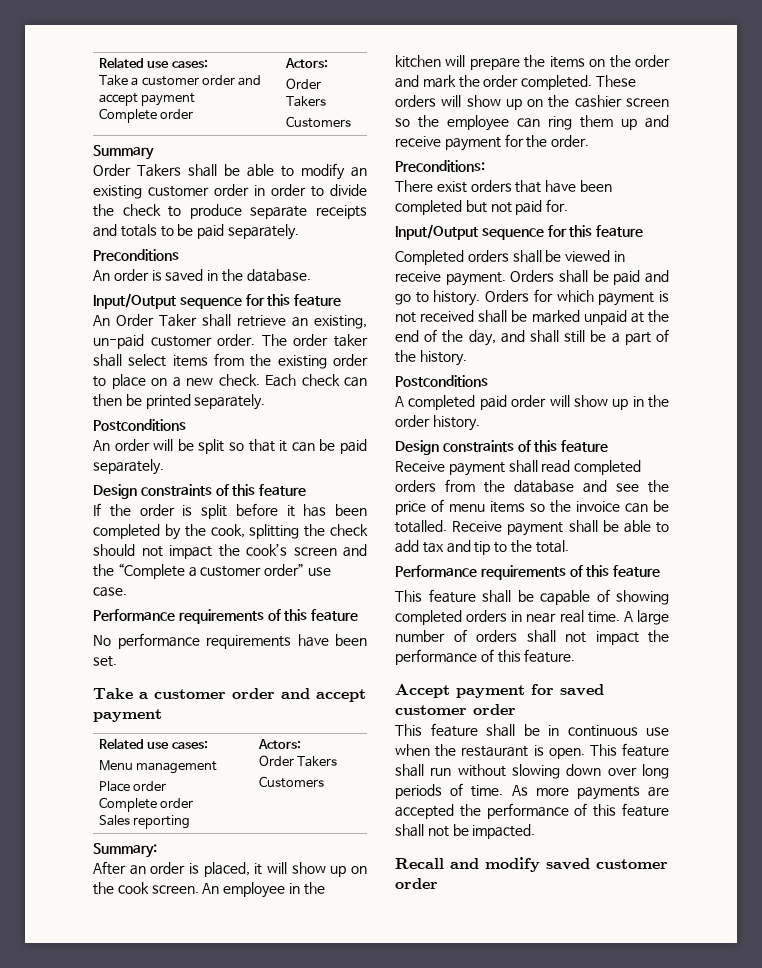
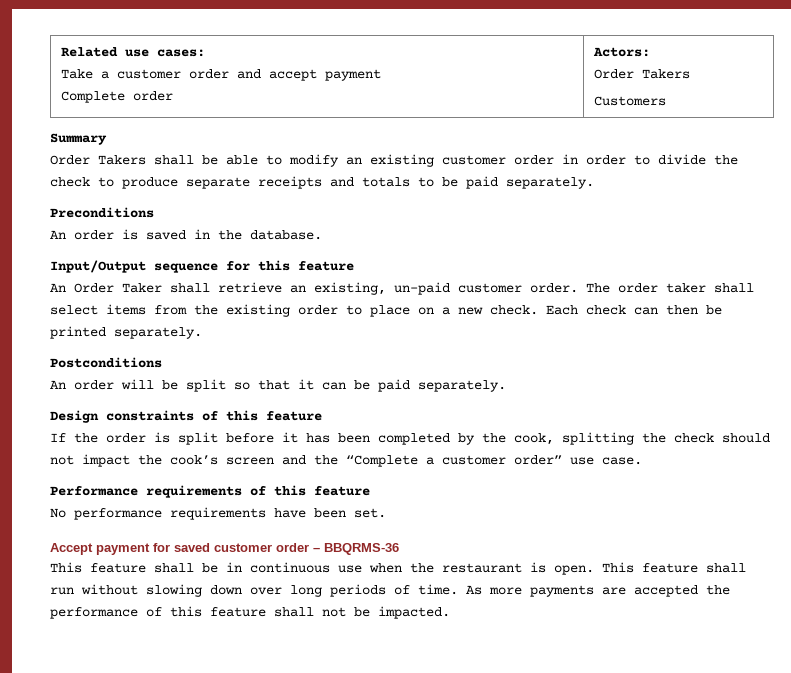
[93,688,366,702] [93,709,162,722] [98,738,208,749] [98,760,218,774] [98,781,167,792] [98,797,194,812] [98,815,191,829] [257,739,301,749] [258,755,338,767] [258,776,324,788] [93,843,157,858] [93,861,367,877] [93,882,325,898] [395,55,670,70] [395,75,636,90] [395,95,669,110] [395,115,669,131] [395,134,590,151] [395,160,485,172] [395,180,612,193] [395,199,569,215] [395,224,644,240] [395,250,625,265] [395,270,669,286] [395,289,669,306] [395,310,669,325] [395,329,669,346] [395,350,467,366] [395,375,488,387] [395,395,669,410] [395,415,480,431] [395,440,609,455] [395,460,642,476] [395,479,669,493] [395,499,669,515] [395,520,669,536] [395,540,569,555] [395,565,661,580] [395,589,669,605] [395,610,669,625] [395,629,669,645] [395,649,576,665] // Take a customer order and accept payment // Related use cases: // Menu management // Place order // Complete order // Sales reporting | Actors: // Order Takers // Customers // Summary: // After an order is placed, it will show up on the cook screen. An employee in the kitchen will prepare the items on the order and mark the order completed. These orders will show up on the cashier screen so the employee can ring them up and receive payment for the order. // Preconditions: // There exist orders that have been completed but not paid for. // Input/Output sequence for this feature // Completed orders shall be viewed in receive payment. Orders shall be paid and go to history. Orders for which payment is not received shall be marked unpaid at the end of the day, and shall still be a part of the history. // Postconditions // A completed paid order will show up in the order history. // Design constraints of this feature // Receive payment shall read completed orders from the database and see the price of menu items so the invoice can be totalled. Receive payment shall be able to add tax and tip to the total. // Performance requirements of this feature // This feature shall be capable of showing completed orders in near real time. A large number of orders shall not impact the performance of this feature. -> (386, 513) none
(516, 709) none -> [313,543,399,555] – BBQRMS-36
[395,857,668,872] [395,878,438,889] // Recall and modify saved customer order -> (450, 612) none

